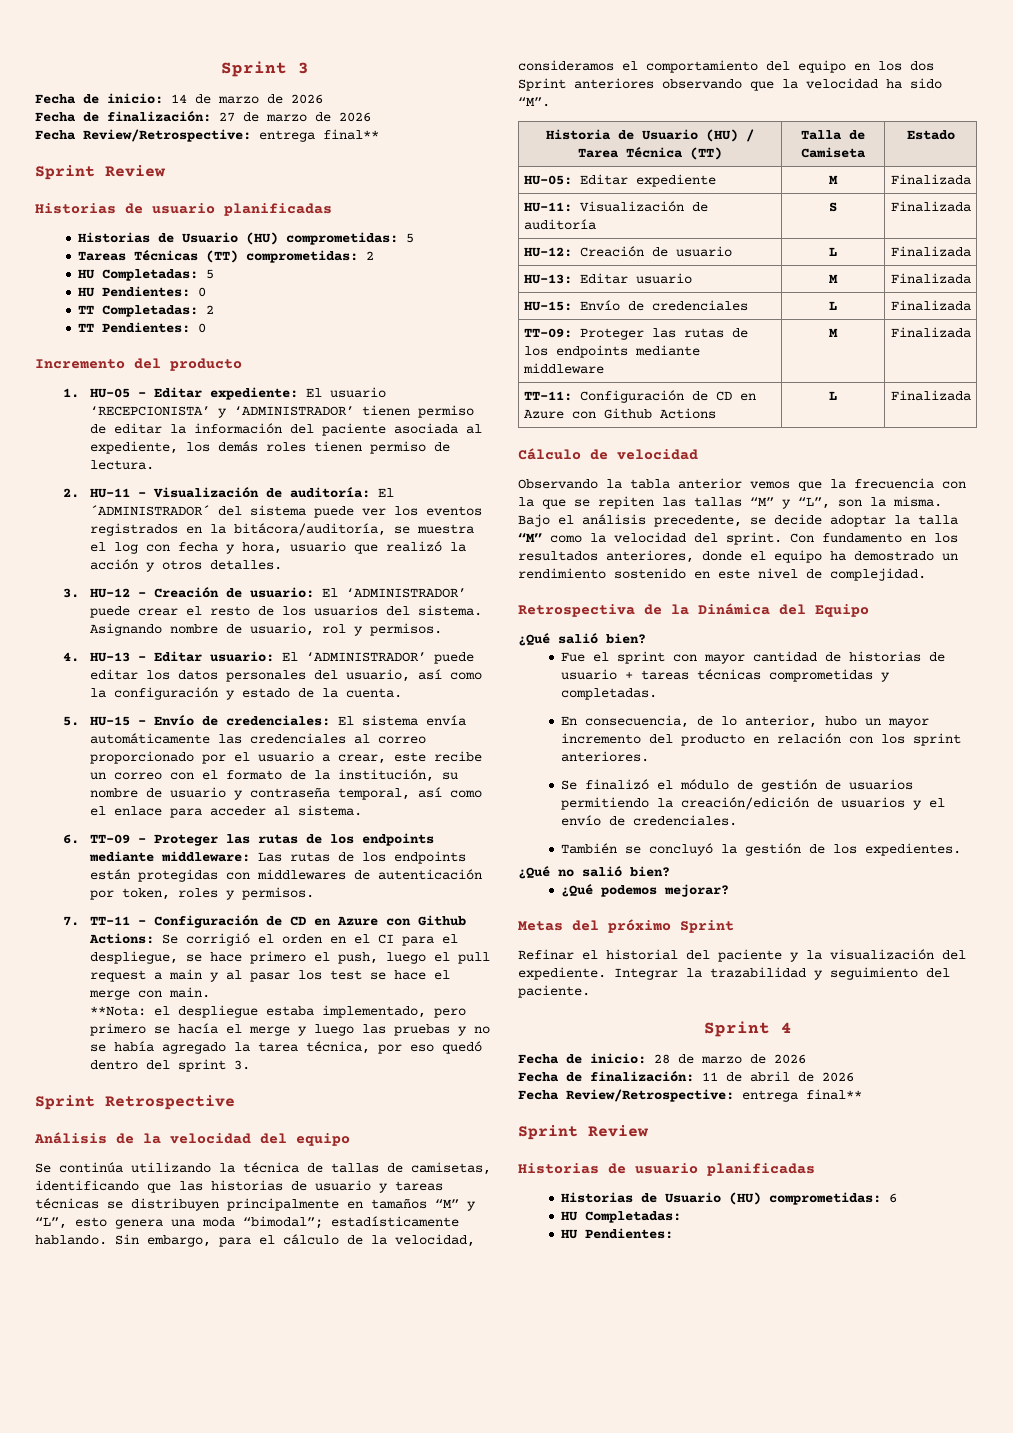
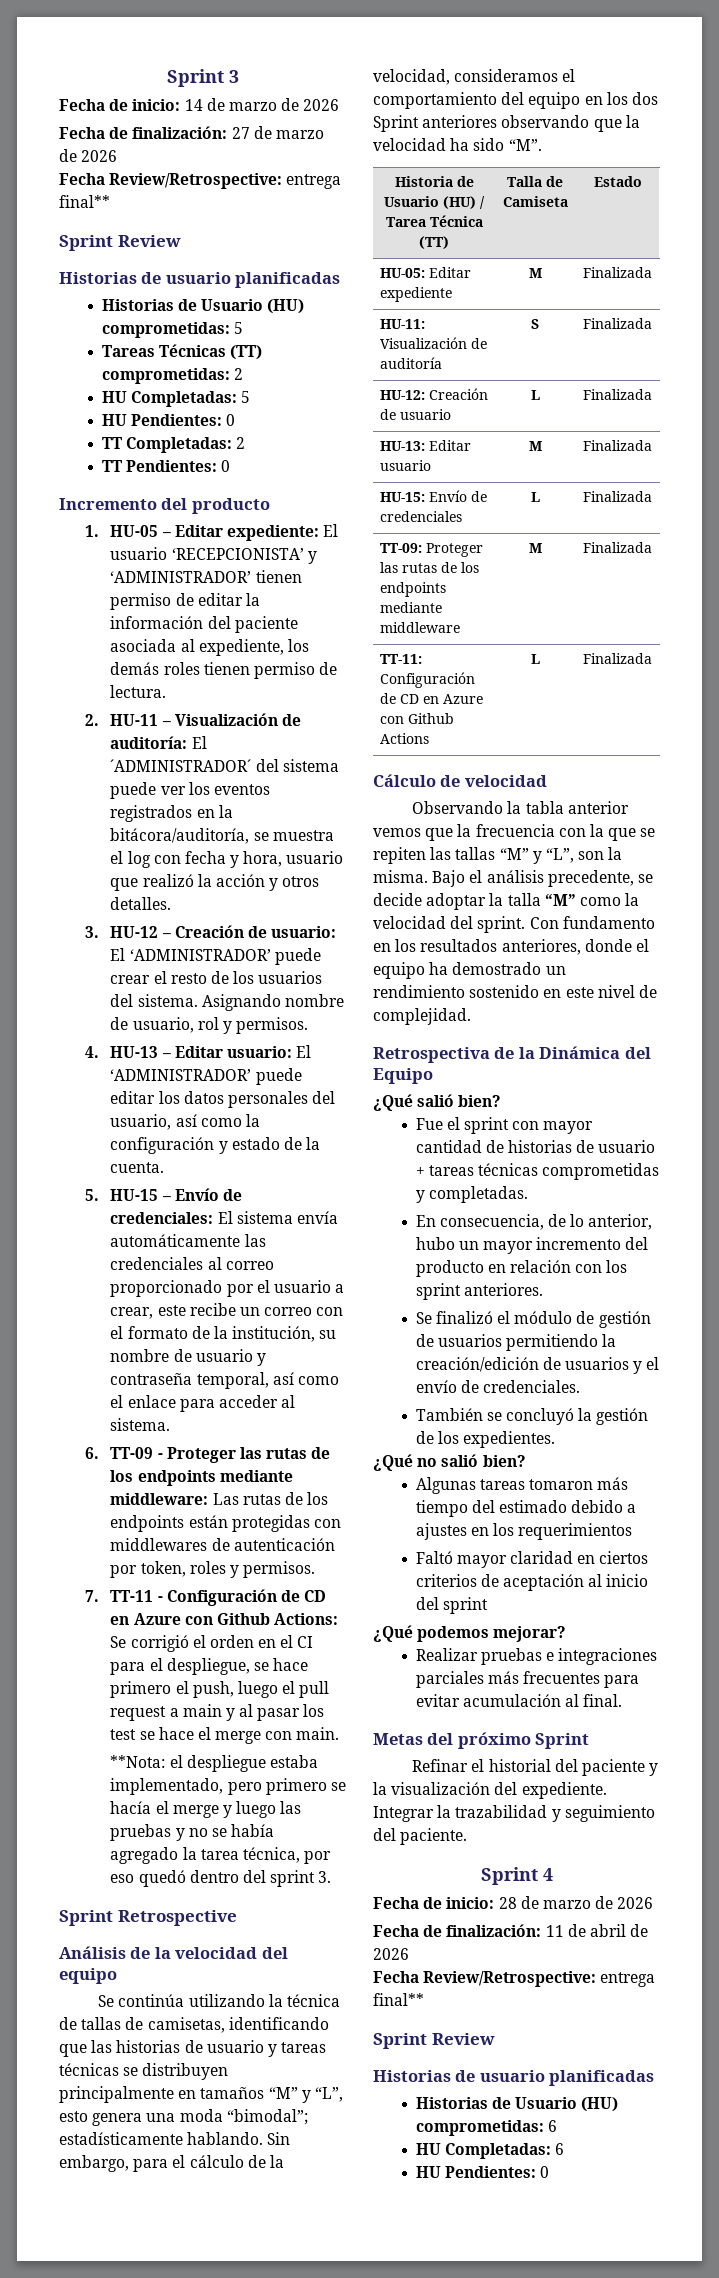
[561,884,730,897] ¿Qué podemos mejorar? -> [415,1477,629,1494] [415,1500,637,1517] [415,1523,633,1540] [415,1551,649,1568] [415,1574,649,1591] [415,1597,488,1614] [373,1625,567,1642] [415,1648,658,1665] [415,1671,640,1688] [415,1694,623,1707] Algunas tareas tomaron más tiempo del estimado debido a ajustes en los requerimientos // Faltó mayor claridad en ciertos criterios de aceptación al inicio del sprint // ¿Qué podemos mejorar? // Realizar pruebas e integraciones parciales más frecuentes para evitar acumulación al final.
[561,1228,674,1239] // HU Pendientes: -> [555,2143,565,2155] [415,2166,550,2178] 6 // HU Pendientes: 0

